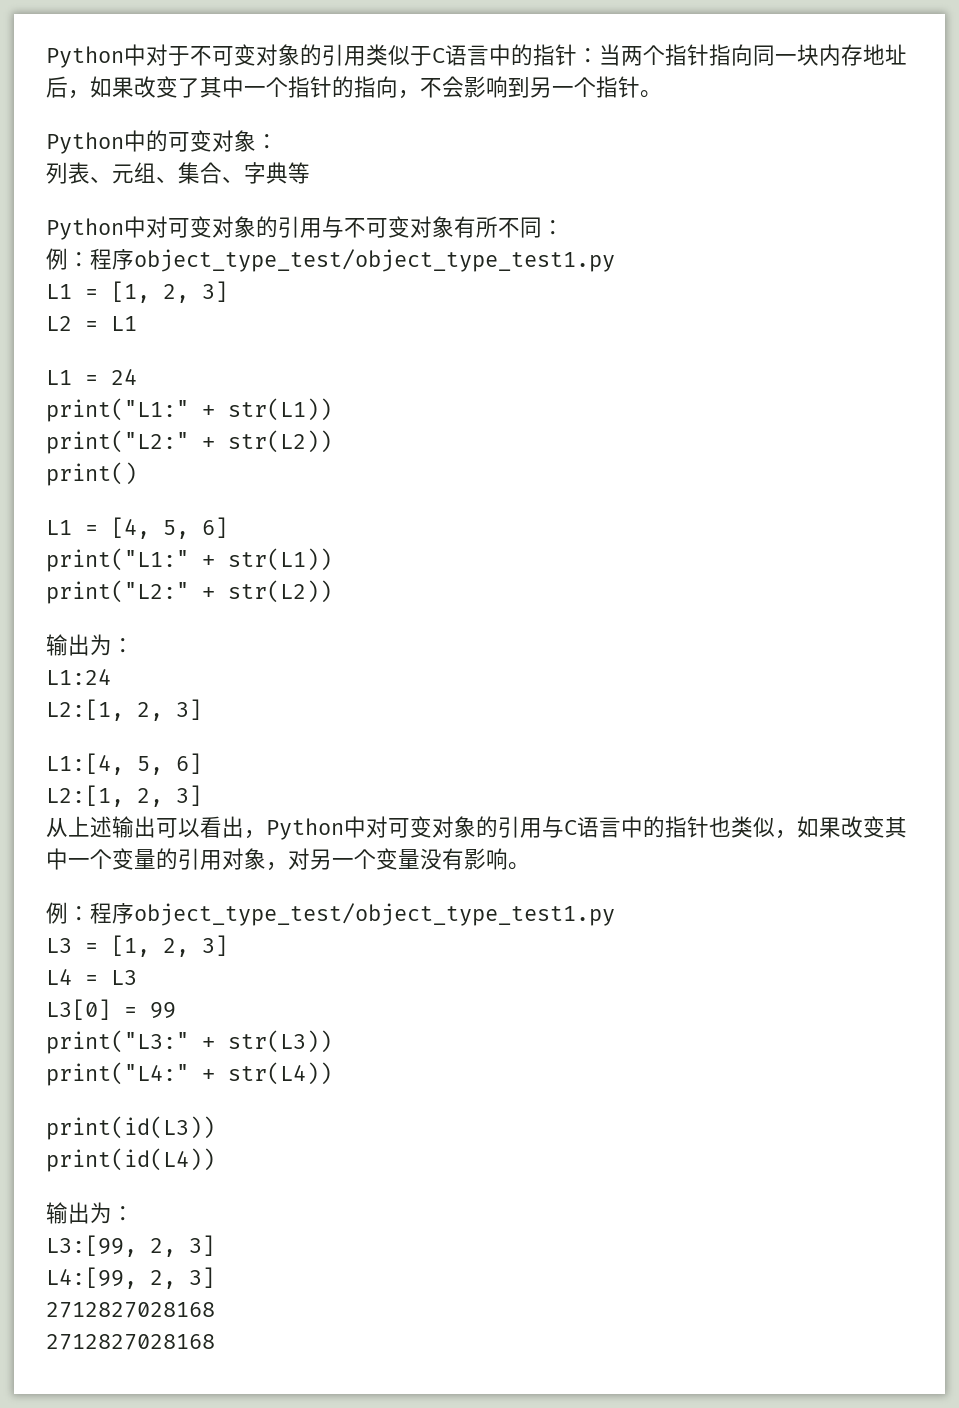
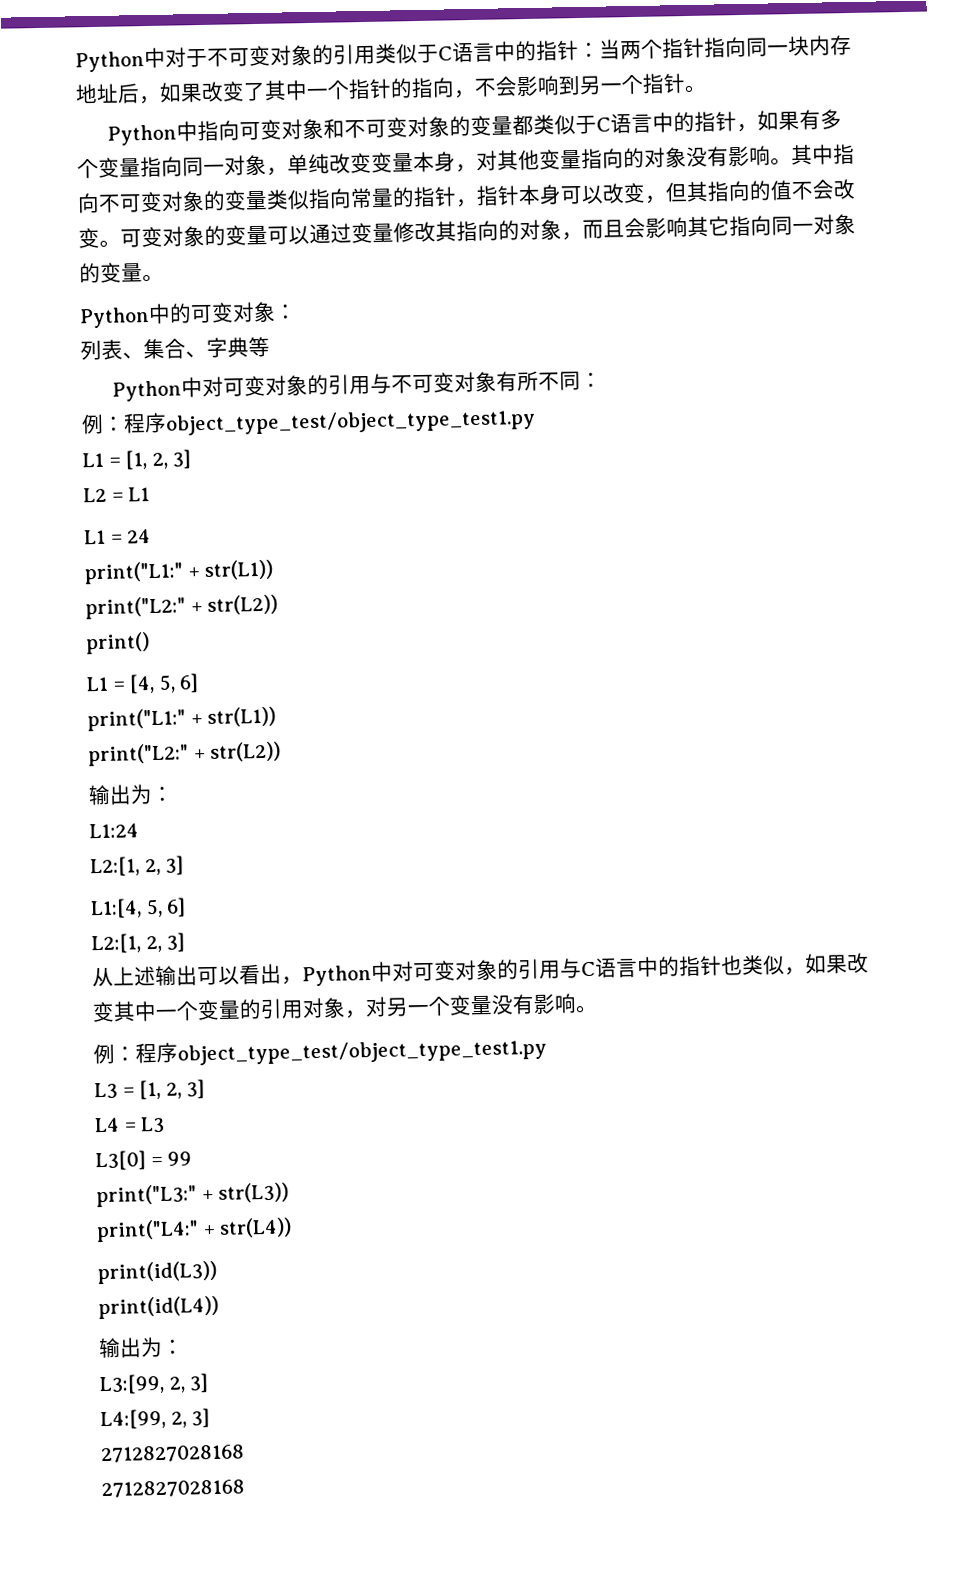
(662, 94) none -> [107,109,843,146] [77,143,855,179] [77,178,856,214] [78,213,856,249] [79,262,164,284] // Python中指向可变对象和不可变对象的变量都类似于C语言中的指针，如果有多个变量指向同一对象，单纯改变变量本身，对其他变量指向的对象没有影响。其中指向不可变对象的变量类似指向常量的指针，指针本身可以改变，但其指向的值不会改变。可变对象的变量可以通过变量修改其指向的对象，而且会影响其它指向同一对象的变量。
[112,162,178,184] 元组、 -> (144, 355) none

